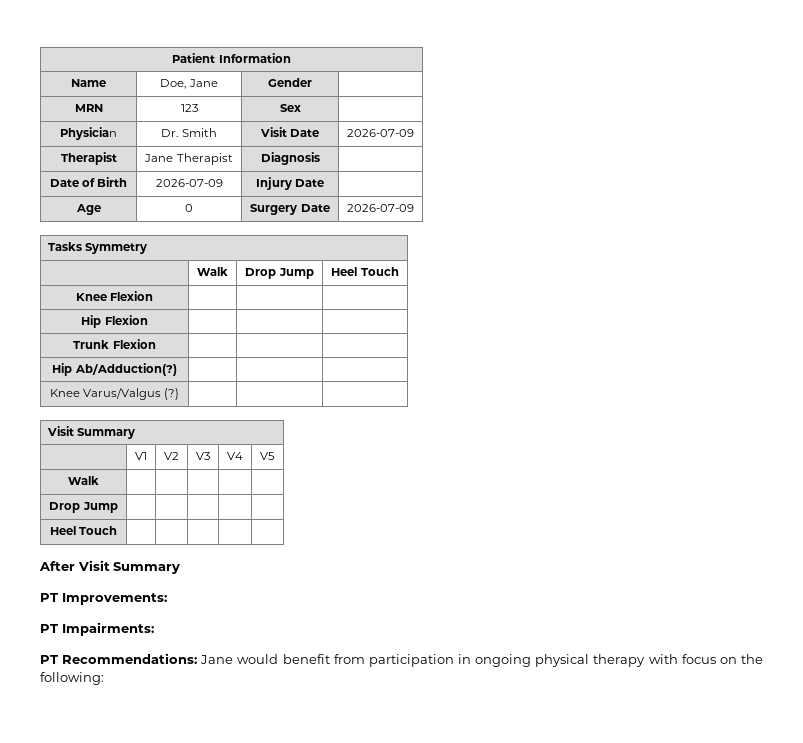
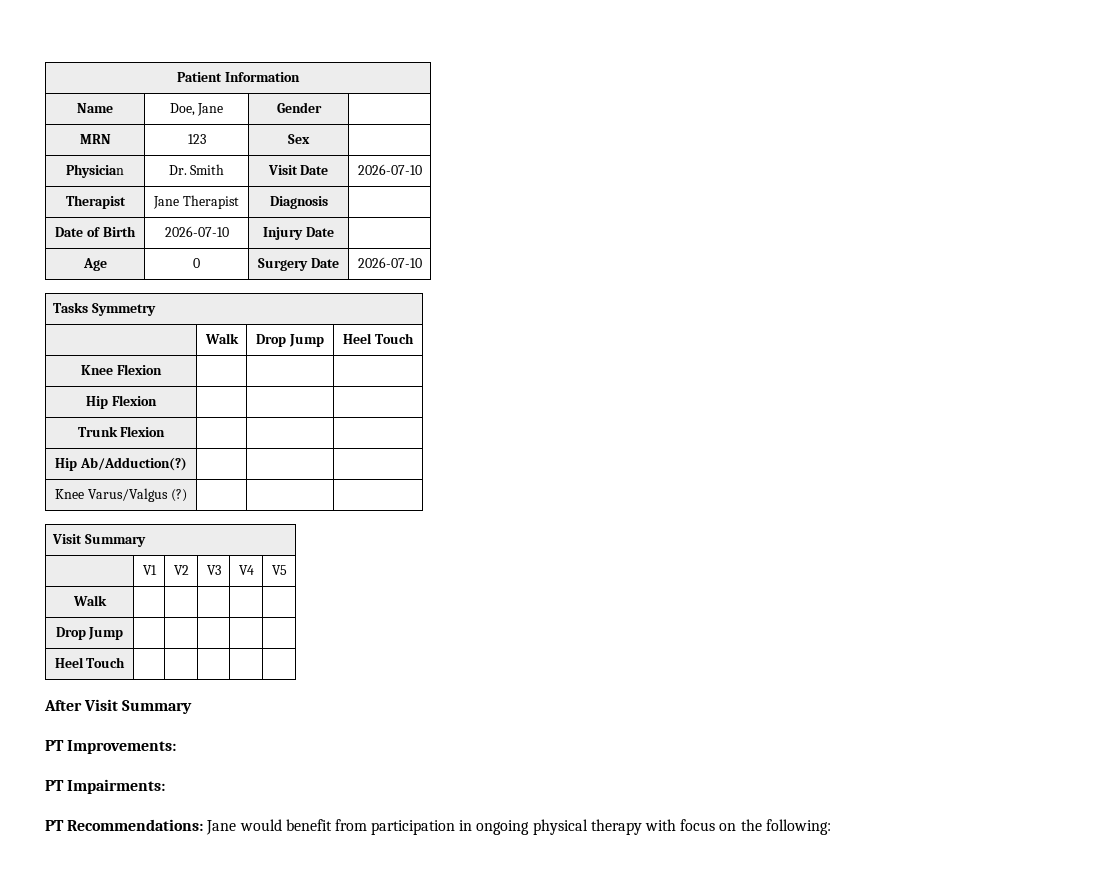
[347,129,414,137] 2026-07-09 -> [357,164,422,175] 2026-07-10
[155,179,223,187] 2026-07-09 -> [164,226,229,237] 2026-07-10
[347,204,414,212] 2026-07-09 -> [357,257,422,268] 2026-07-10

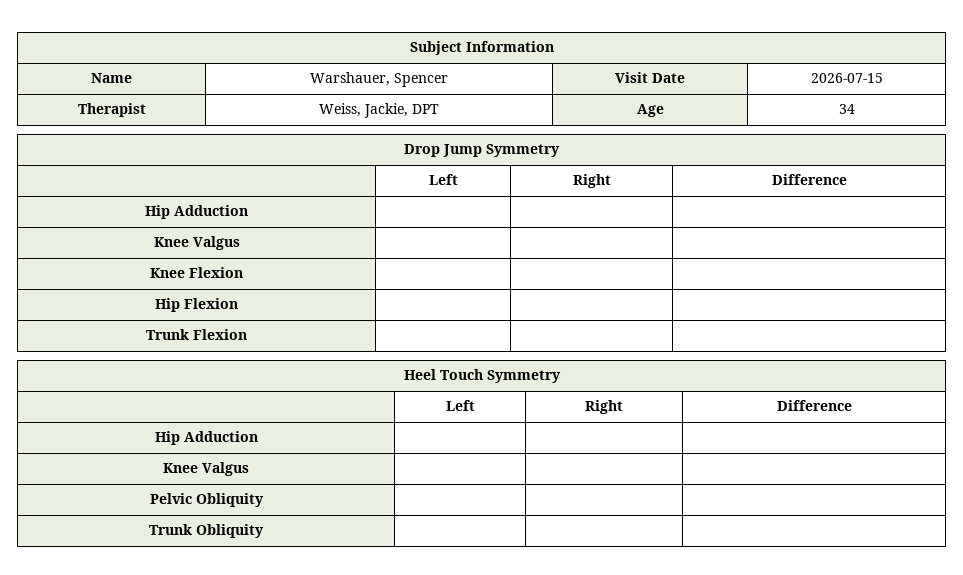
[177,72,223,82] Patient -> [409,41,462,55] Subject
[169,103,224,116] [276,102,322,113] [79,134,111,144] [187,134,206,144] [288,134,310,144] [66,164,124,178] [168,164,225,175] Doe, Jane | Gender | // MRN | 123 | Sex | // Physician | Dr. Smith -> [310,72,448,87] Warshauer, Spencer
[357,164,422,175] [65,195,126,209] [153,195,239,209] [269,196,328,209] [55,226,136,237] [164,226,229,237] [263,227,334,240] [82,258,107,271] [193,258,200,268] [258,258,339,271] [357,257,422,268] [53,302,157,316] [204,333,239,344] [256,334,324,347] [343,333,414,344] 2026-07-10 // Therapist | Jane Therapist | Diagnosis | // Date of Birth | 2026-07-10 | Injury Date | // Age | 0 | Surgery Date | 2026-07-10 // Tasks Symmetry // | Walk | Drop Jump | Heel Touch -> [810,73,883,83] [77,103,146,117] [319,103,439,118] [636,104,664,117] [838,104,855,114] [404,144,560,157] [428,174,458,185] [572,174,611,188] [771,174,847,185] [145,205,248,219] [153,236,240,250] 2026-07-15 // Therapist | Weiss, Jackie, DPT | Age | 34 // Drop Jump Symmetry // | Left | Right | Difference // Hip Adduction | | | // Knee Valgus | | |
[55,457,187,471] [55,488,187,502] [52,534,147,547] [142,565,157,575] [173,565,189,575] [206,565,221,575] [238,565,254,575] [271,565,287,575] [72,595,107,606] [55,627,124,640] [54,657,126,668] [44,699,193,714] [45,740,177,754] [45,779,166,794] [45,819,831,835] // Hip Ab/Adduction(?) | | | // Knee Varus/Valgus (?) | | | // Visit Summary // | V1 | V2 | V3 | V4 | V5 // Walk | | | | | // Drop Jump | | | | | // Heel Touch | | | | | // After Visit Summary // PT Improvements: // PT Impairments: // PT Recommendations: Jane would benefit from participation in ongoing physical therapy with focus on the following: -> [403,369,561,383] [445,400,475,411] [585,400,623,414] [776,400,852,411] [154,431,258,445] [163,462,249,476] [149,493,264,507] [149,524,264,538] // Heel Touch Symmetry // | Left | Right | Difference // Hip Adduction | | | // Knee Valgus | | | // Pelvic Obliquity | | | // Trunk Obliquity | | |

